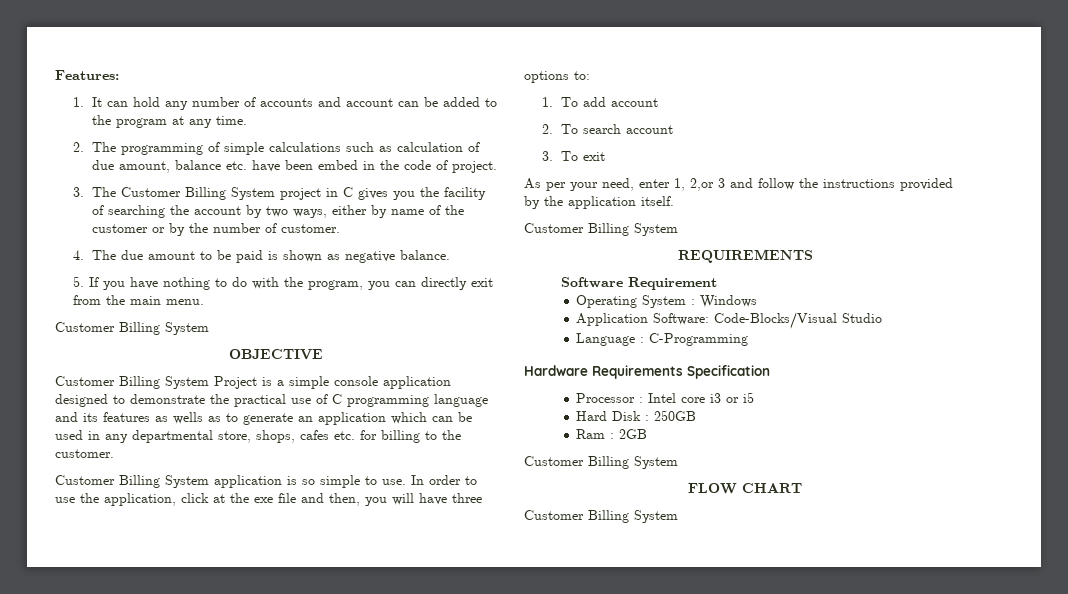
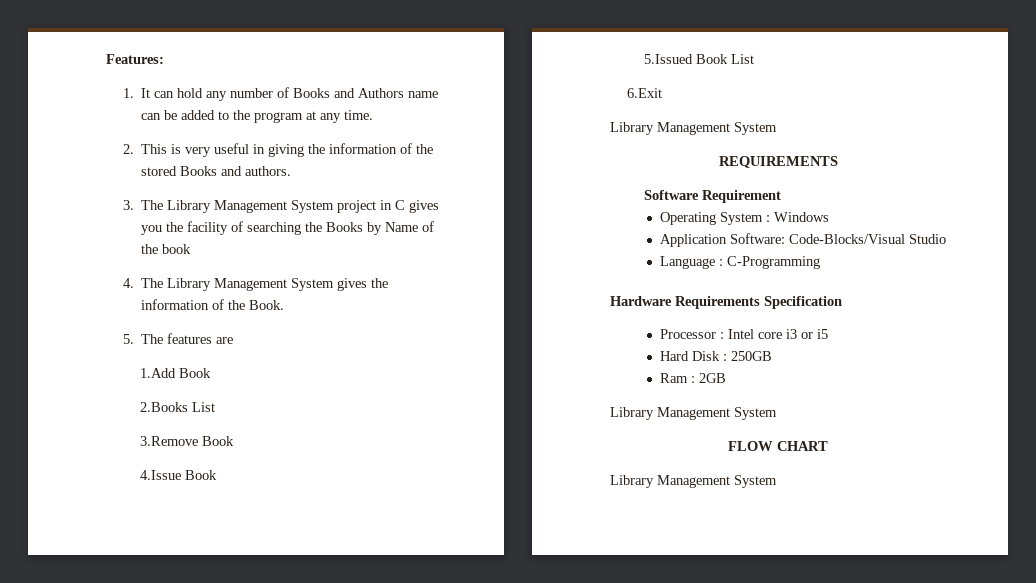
[259,97,393,107] accounts and account -> [293,88,439,98] Books and Authors name
[91,142,480,155] [91,160,497,173] The programming of simple calculations such as calculation of due amount, balance etc. have been embed in the code of project. -> [141,143,434,157] [141,166,292,176] This is very useful in giving the information of the stored Books and authors.
[120,187,226,200] Customer Billing -> [167,200,288,213] Library Management
[193,205,464,218] [91,223,340,236] [73,250,450,263] [73,276,494,290] [73,295,205,305] [55,322,209,335] [229,349,323,360] [55,376,451,389] [55,394,488,407] [55,412,472,425] [55,430,461,443] [55,449,114,458] [55,475,477,488] [55,493,482,506] [524,71,590,83] [542,97,658,107] [542,124,673,134] [542,151,605,161] [524,178,953,191] [524,196,674,209] [524,223,629,236] account by two ways, either by name of the customer or by the number of customer. // 4. The due amount to be paid is shown as negative balance. // 5. If you have nothing to do with the program, you can directly exit from the main menu. // Customer Billing System // OBJECTIVE // Customer Billing System Project is a simple console application designed to demonstrate the practical use of C programming language and its features as wells as to generate an application which can be used in any departmental store, shops, cafes etc. for billing to the customer. // Customer Billing System application is so simple to use. In order to use the application, click at the exe file and then, you will have three options to: // 1. To add account // 2. To search account // 3. To exit // As per your need, enter 1, 2,or 3 and follow the instructions provided by the application itself. // Customer Billing -> [326,221,435,235] [141,244,192,254] [122,278,389,291] [141,299,285,310] [122,333,234,344] [139,368,211,378] [139,402,215,412] [139,436,234,446] [139,470,217,480] [643,54,754,64] [626,88,662,98] [610,122,730,135] Books by Name of the book // 4. The Library Management System gives the information of the Book. // 5. The features are // 1.Add Book // 2.Books List // 3.Remove Book // 4.Issue Book // 5.Issued Book List // 6.Exit // Library Management
[524,456,629,469] Customer Billing -> [610,407,730,420] Library Management
[524,510,629,523] Customer Billing -> [610,475,730,488] Library Management

